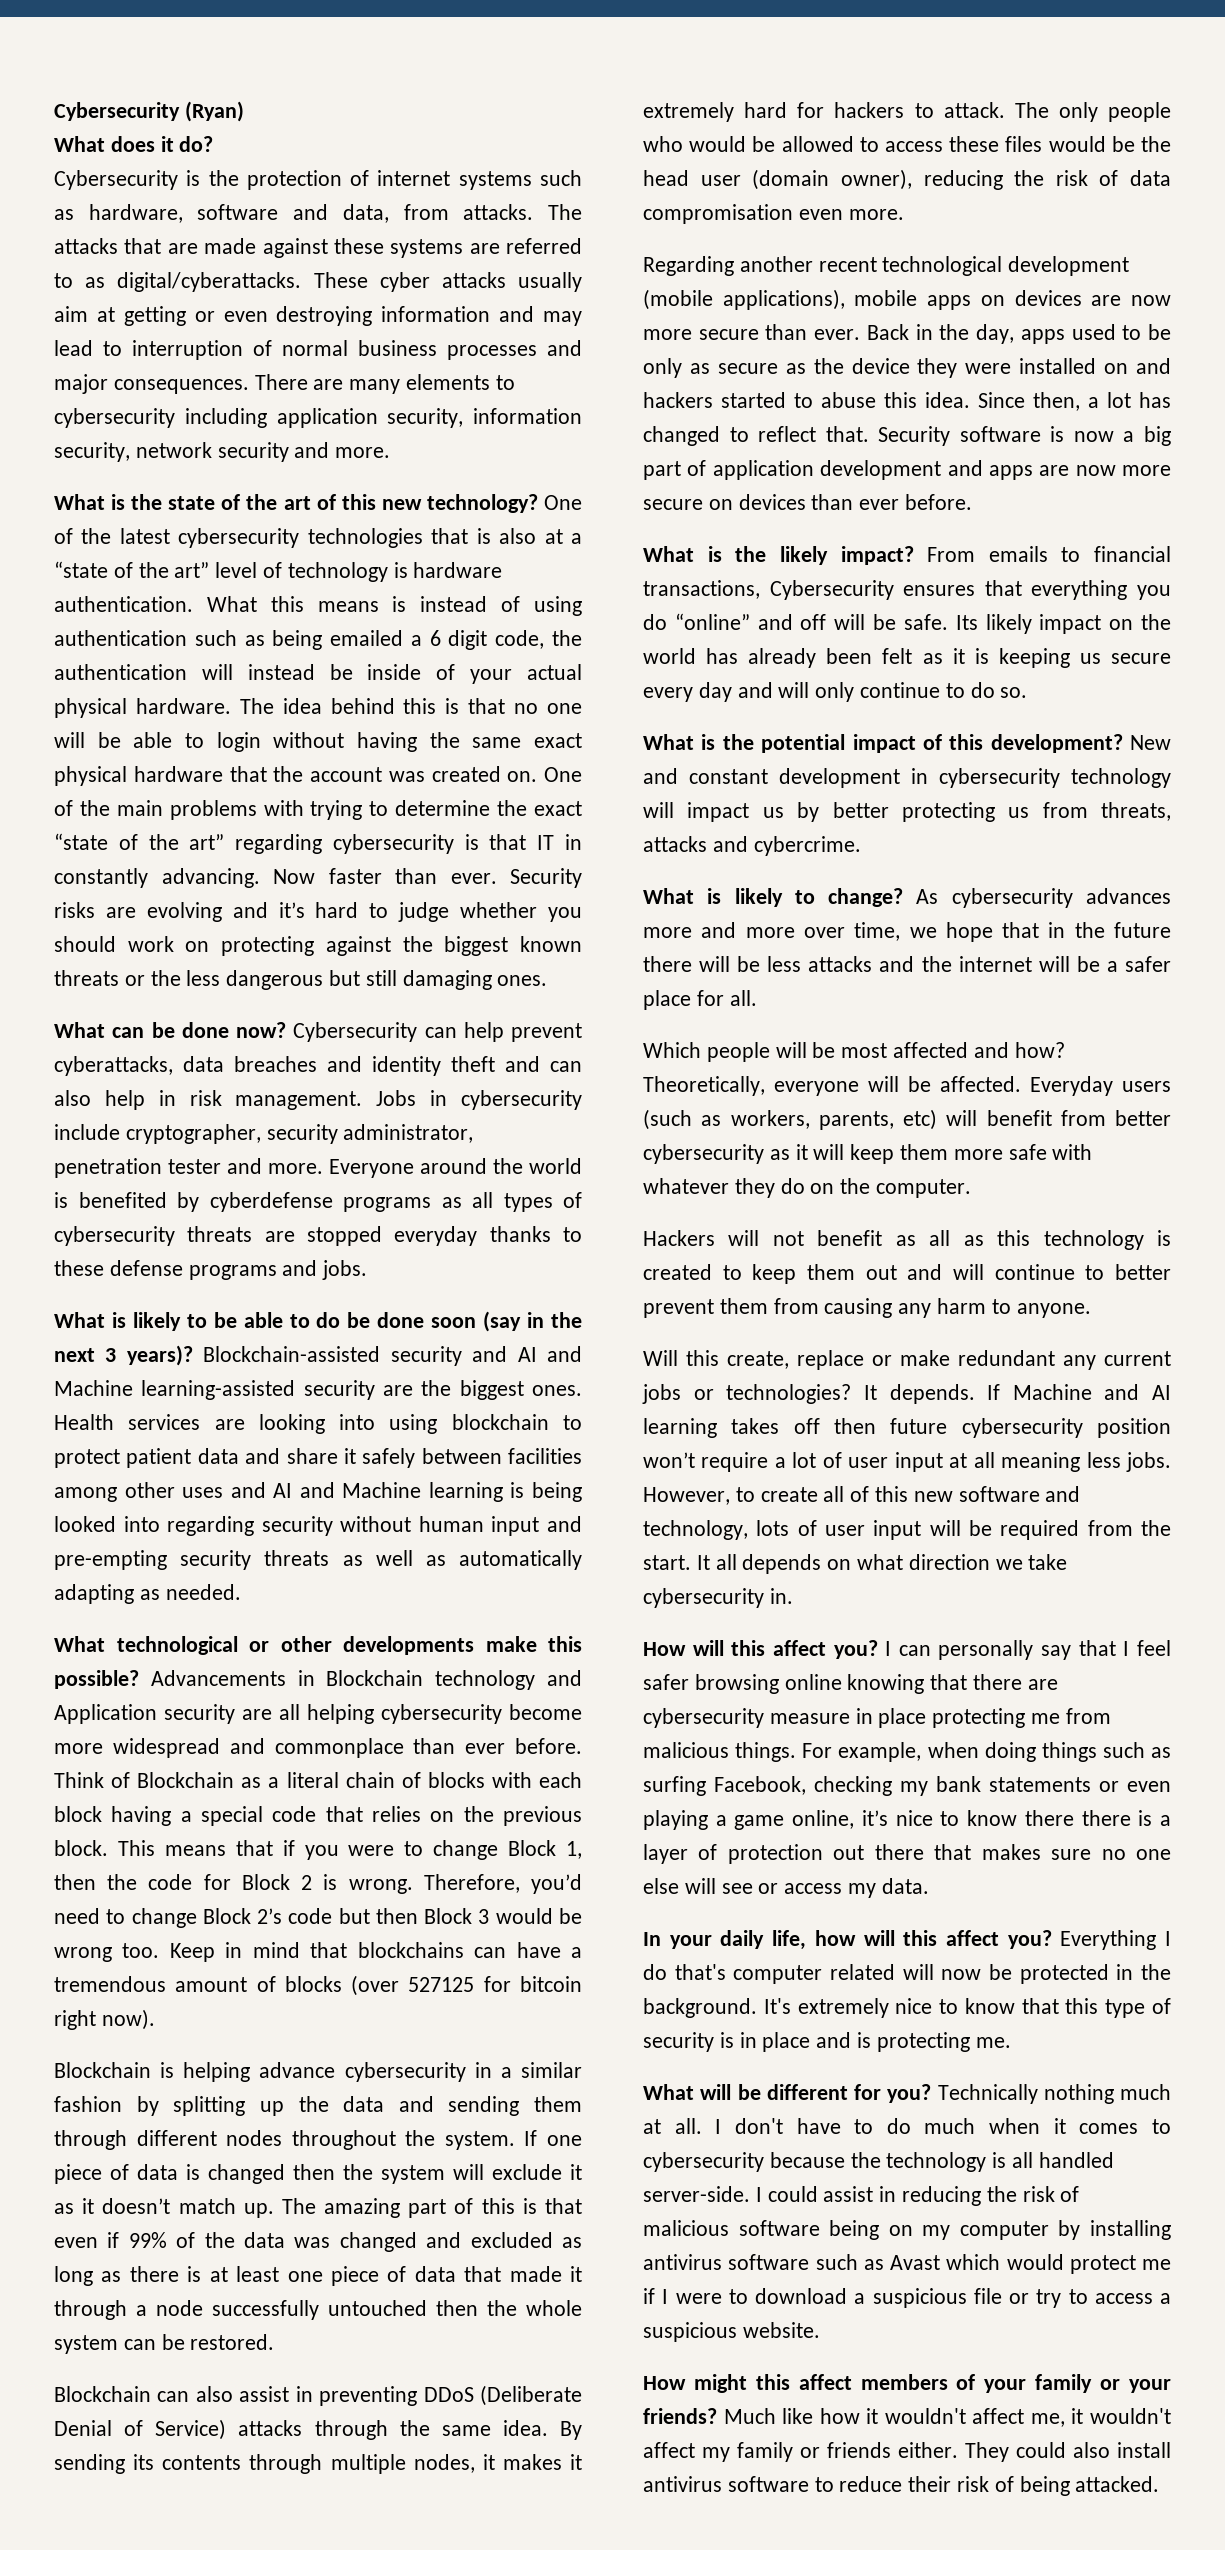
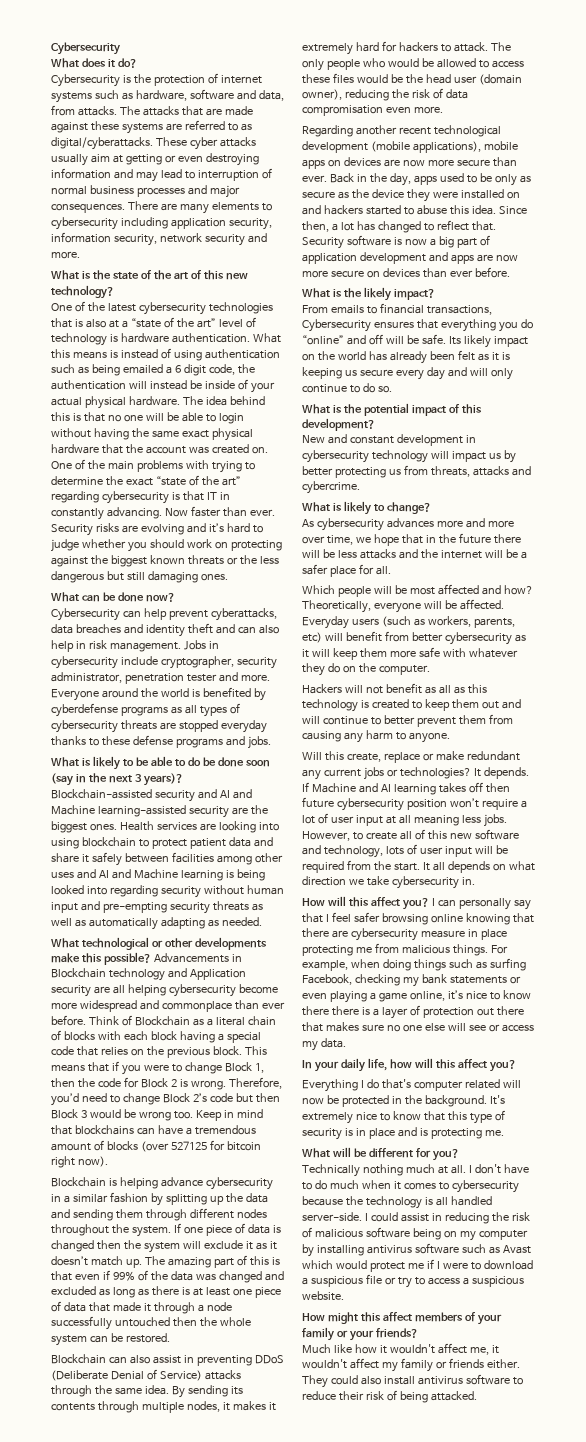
[54,101,244,122] Cybersecurity (Ryan) -> [51,42,120,55] Cybersecurity
(538, 503) none -> (114, 292) //
(286, 1030) none -> (175, 597) //
(914, 555) none -> (435, 294) //
(1123, 743) none -> (375, 424) //
(904, 897) none -> (431, 508) //
(1052, 1939) none -> (516, 1066) //
(932, 2093) none -> (459, 1155) //
(717, 2416) none -> (418, 1333) //

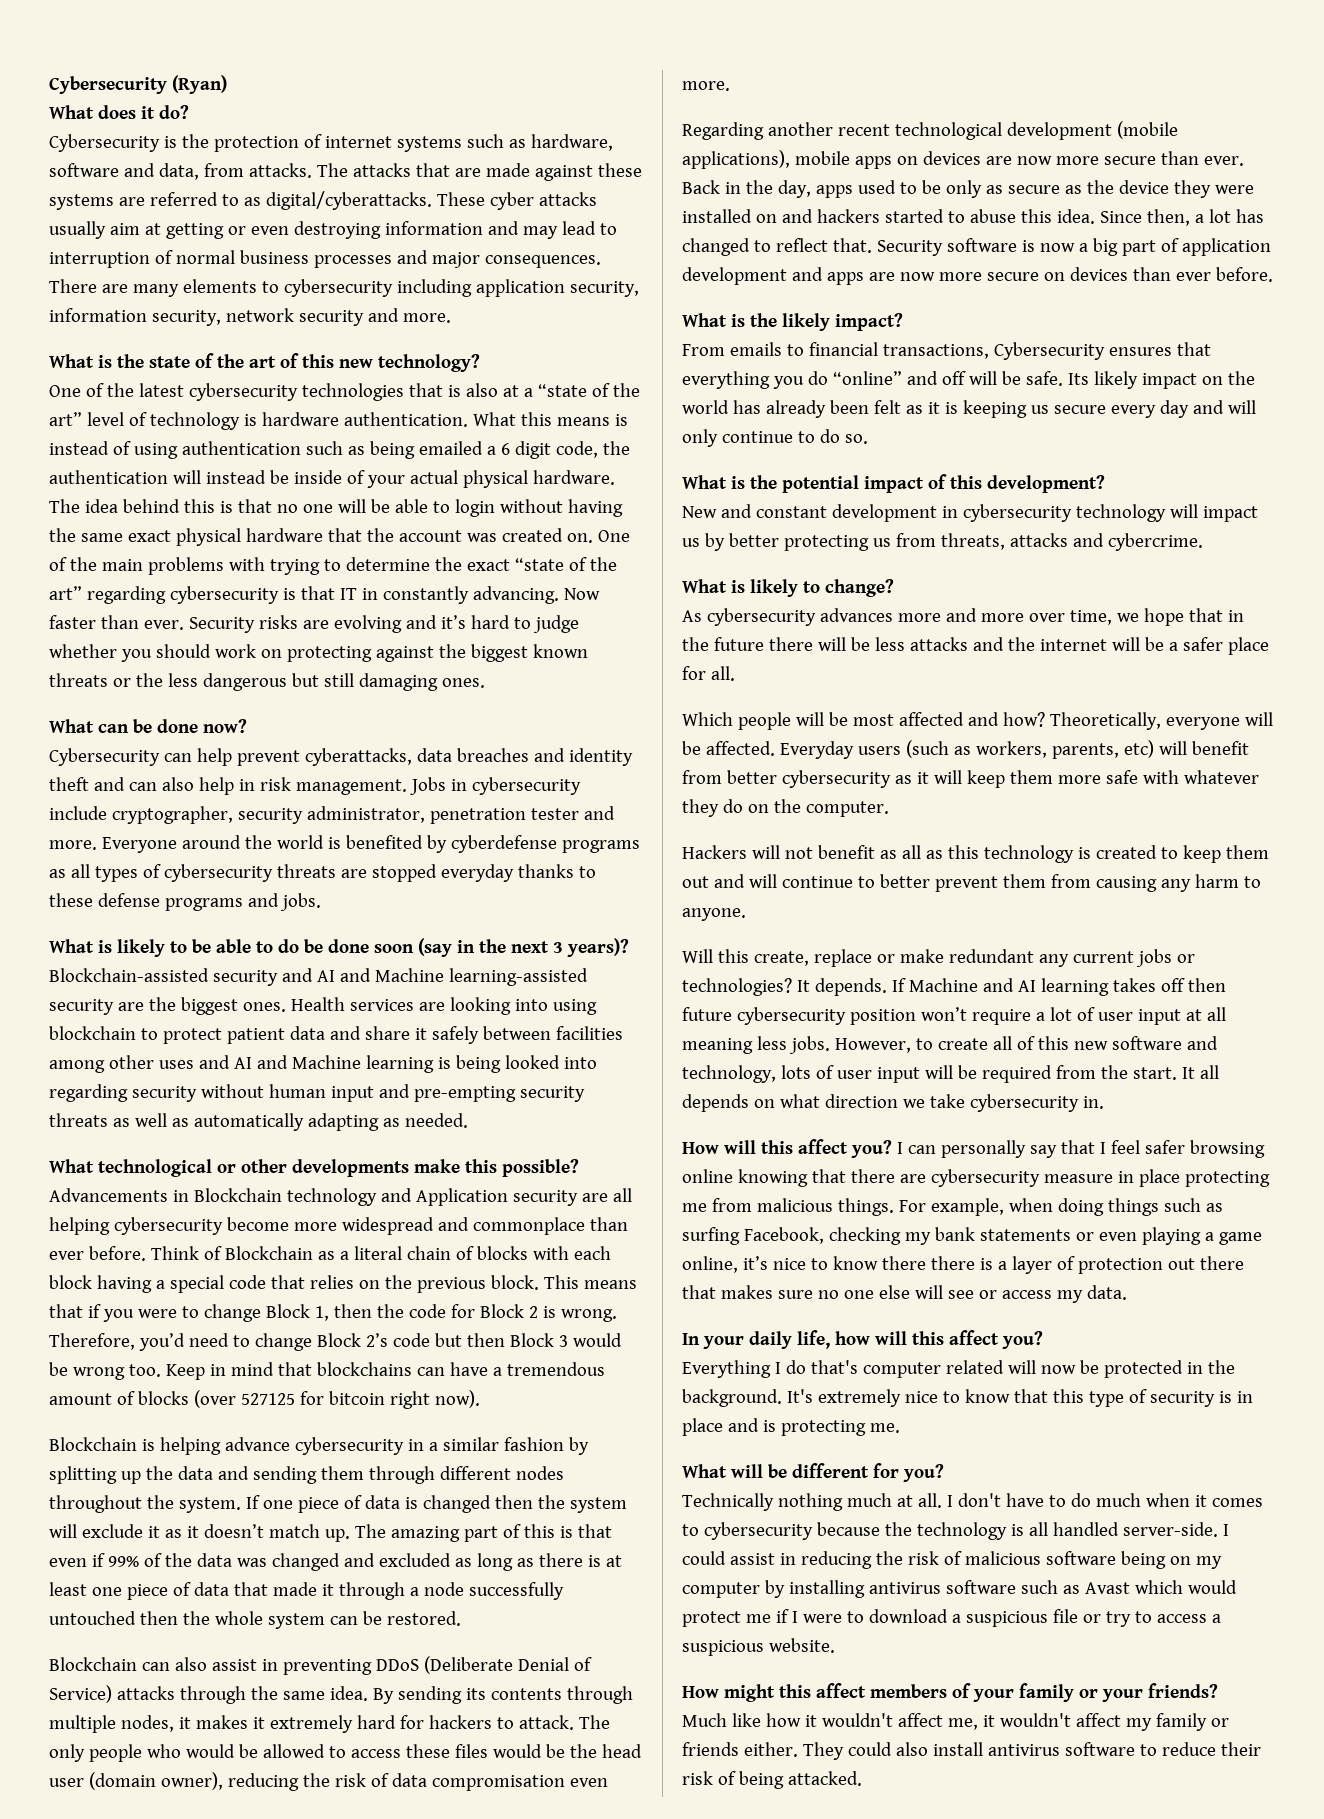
[51,42,120,55] Cybersecurity -> [49,75,227,94] Cybersecurity (Ryan)

